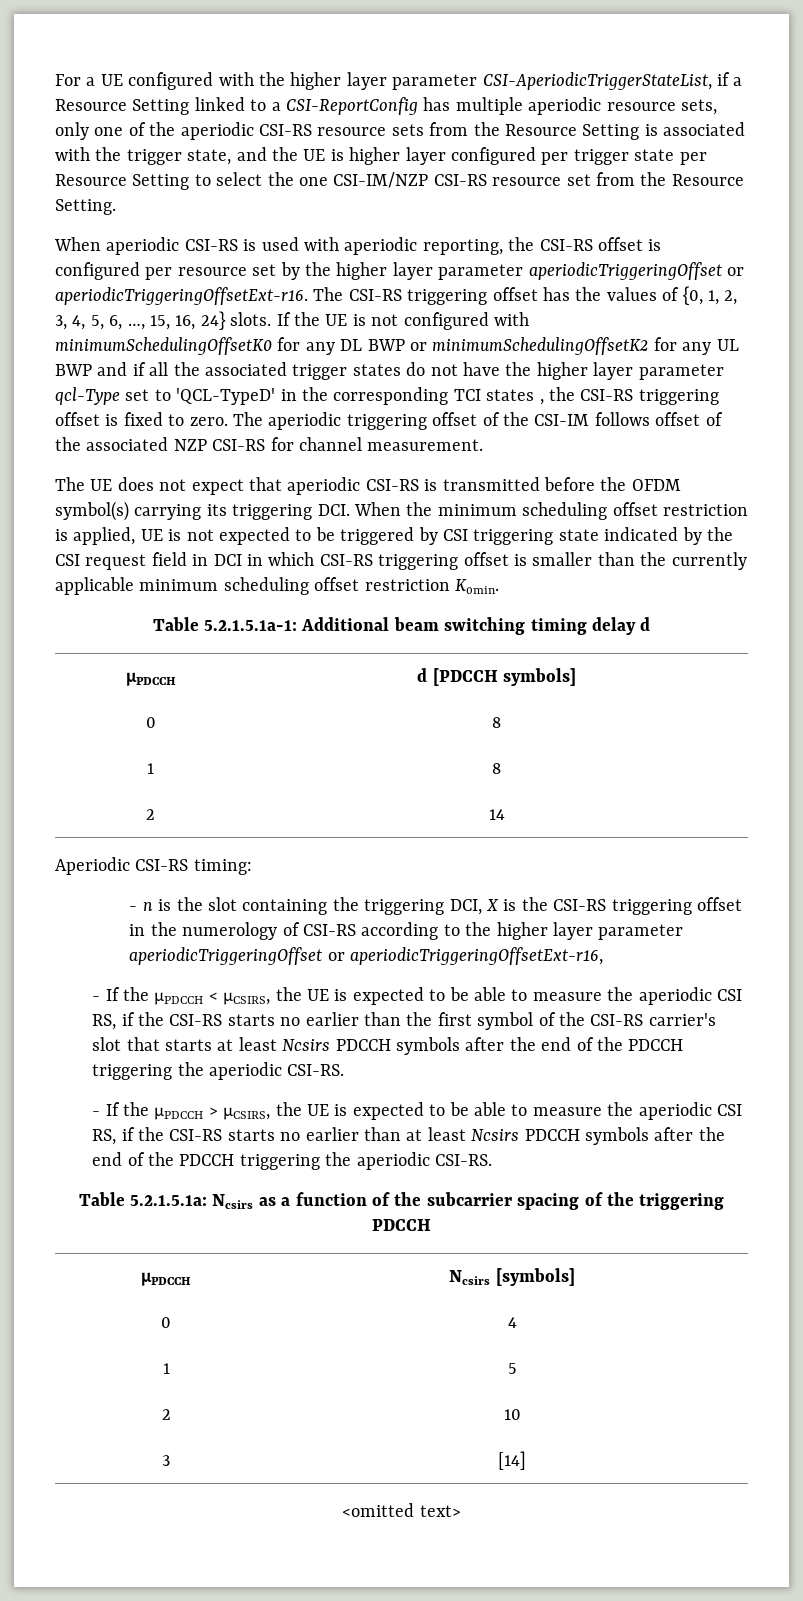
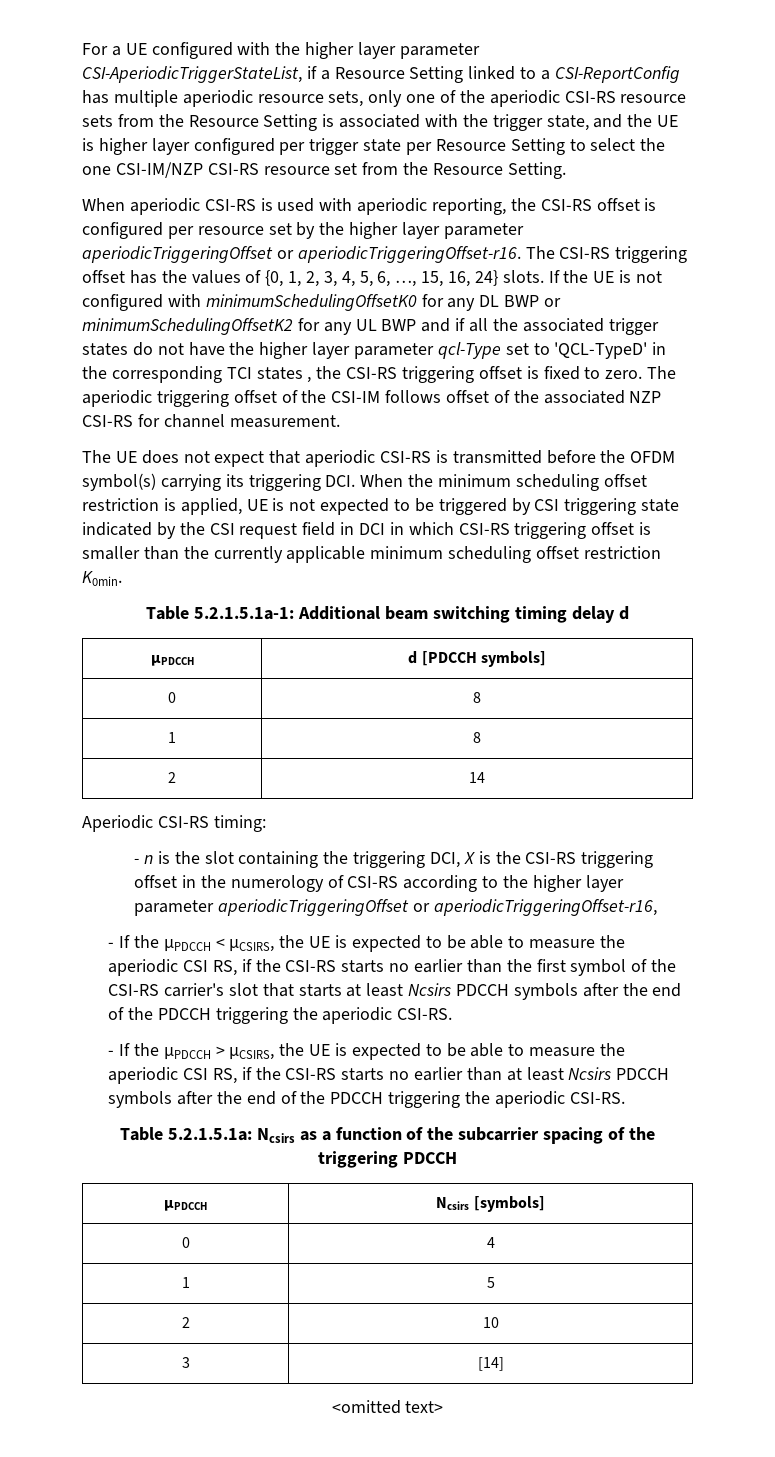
[55,287,308,305] aperiodicTriggeringOffsetExt-r16. -> [297,246,521,263] aperiodicTriggeringOffset-r16.
[350,947,604,965] aperiodicTriggeringOffsetExt-r16, -> [433,899,657,916] aperiodicTriggeringOffset-r16,

